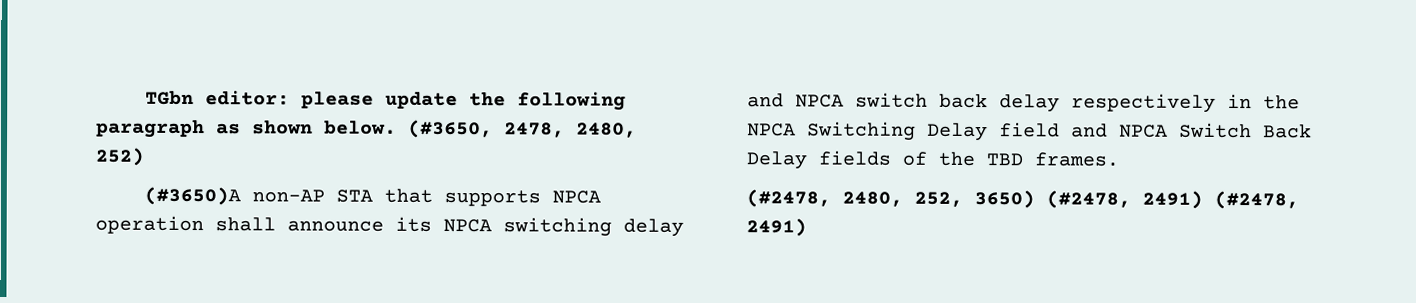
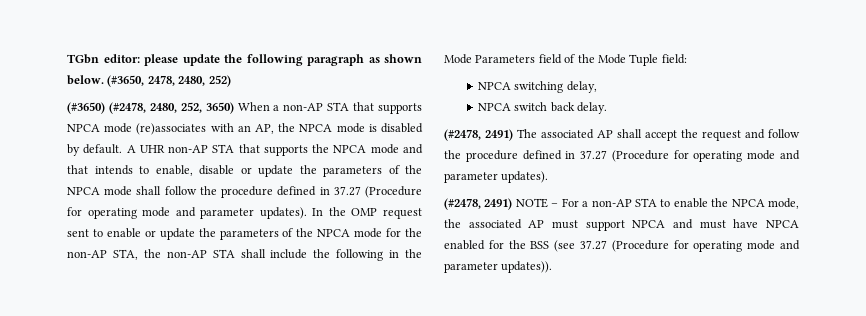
[143,186,241,206] (#3650)A -> [67,102,280,114] (#3650) (#2478, 2480, 252, 3650) When a
[95,215,684,237] [747,92,1300,113] [747,121,1312,142] [746,150,1119,170] [746,189,1299,210] [746,218,807,237] operation shall announce its NPCA switching delay and NPCA switch back delay respectively in the NPCA Switching Delay field and NPCA Switch Back Delay fields of the TBD frames. // (#2478, 2480, 252, 3650) (#2478, 2491) (#2478, 2491) -> [104,123,423,135] [67,144,423,156] [67,165,422,177] [67,186,423,198] [67,207,422,219] [67,228,423,240] [67,249,422,261] [444,54,687,66] [477,81,597,93] [477,102,607,114] [444,129,800,141] [444,150,800,162] [444,171,549,183] [444,198,799,210] [444,219,799,231] [444,240,800,252] [444,261,553,273] mode (re)associates with an AP, the NPCA mode is disabled by default. A UHR non-AP STA that supports the NPCA mode and that intends to enable, disable or update the parameters of the NPCA mode shall follow the procedure defined in 37.27 (Procedure for operating mode and parameter updates). In the OMP request sent to enable or update the parameters of the NPCA mode for the non-AP STA, the non-AP STA shall include the following in the Mode Parameters field of the Mode Tuple field: // NPCA switching delay, // NPCA switch back delay. // (#2478, 2491) The associated AP shall accept the request and follow the procedure defined in 37.27 (Procedure for operating mode and parameter updates). // (#2478, 2491) NOTE – For a non-AP STA to enable the NPCA mode, the associated AP must support NPCA and must have NPCA enabled for the BSS (see 37.27 (Procedure for operating mode and parameter updates)).

